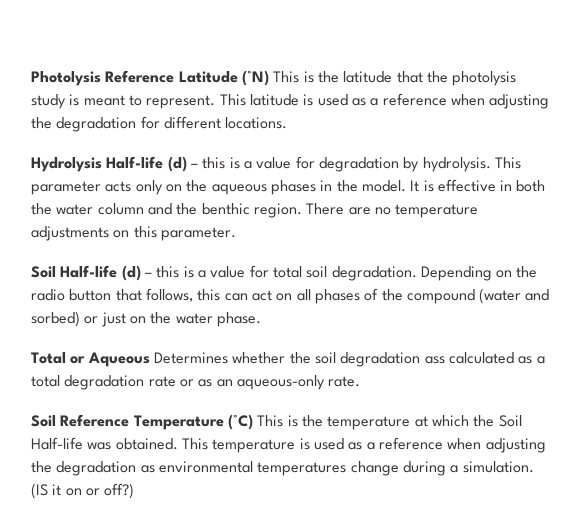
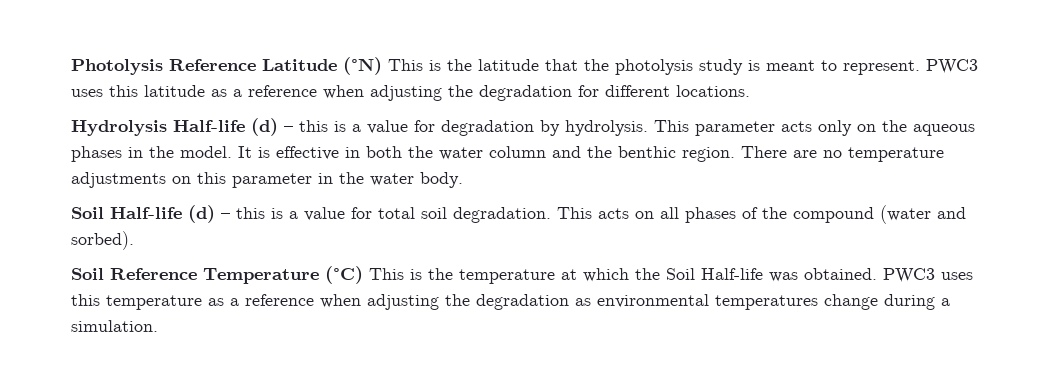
[219,94,348,106] This latitude is used -> [926,59,978,74] [71,85,205,97] PWC3 uses this latitude
[160,227,236,241] parameter. -> [232,172,463,188] parameter in the water body.
[420,266,538,281] [31,288,272,302] Depending on the radio button that follows, this can act -> [557,207,629,219] This acts
[31,311,261,327] [31,352,545,367] [31,375,361,390] sorbed) or just on the water phase. // Total or Aqueous Determines whether the soil degradation ass calculated as a total degradation rate or as an aqueous-only rate. -> [71,231,134,250] sorbed).
[181,438,344,453] This temperature is used -> [883,268,973,283] [71,294,202,310] PWC3 uses this temperature
[31,483,135,499] (IS it on or off?) -> (158, 326) none

